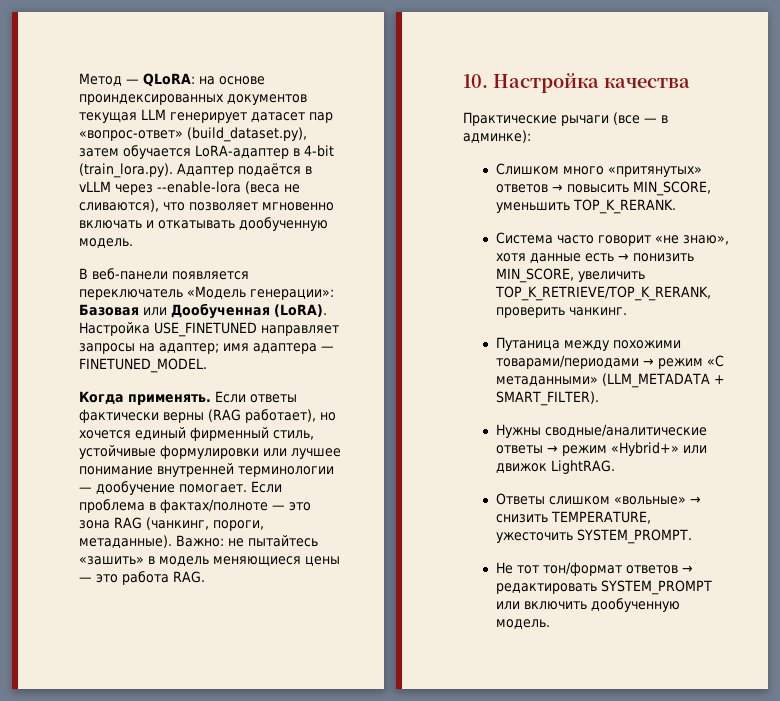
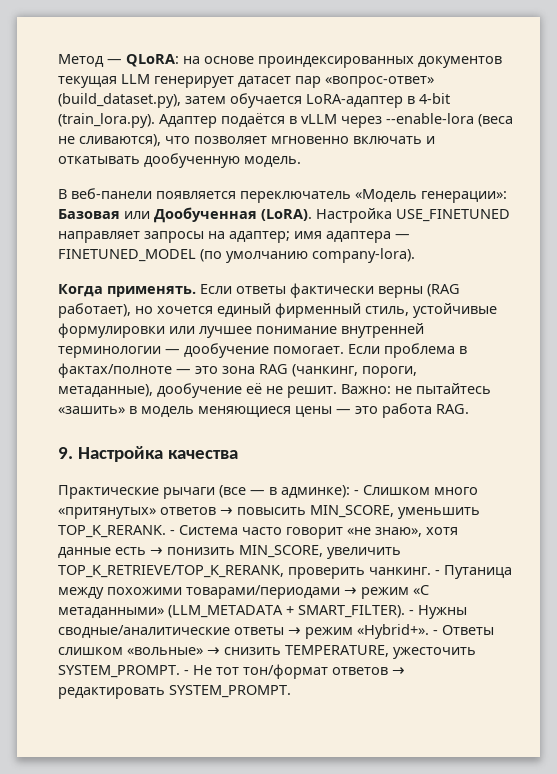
[79,358,207,373] FINETUNED_MODEL. -> [58,248,415,263] FINETUNED_MODEL (по умолчанию company-lora).
[79,535,172,548] метаданные). -> [58,383,337,398] метаданные), дообучение её не решит.
[463,74,488,88] 10. -> [58,447,73,459] 9.
(531, 136) // -> [354,490,359,495] -
(676, 206) // -> [170,530,175,535] -
(627, 311) // -> [435,570,440,575] -
(599, 398) // -> [409,610,414,615] -
[610,442,707,456] [495,460,615,474] «Hybrid+» или движок LightRAG. // -> [357,624,438,639] «Hybrid+». -
(692, 536) // -> [184,670,189,675] -
[600,580,712,595] [495,598,680,612] [495,619,550,629] SYSTEM_PROMPT или включить дообученную модель. -> [169,685,291,698] SYSTEM_PROMPT.

